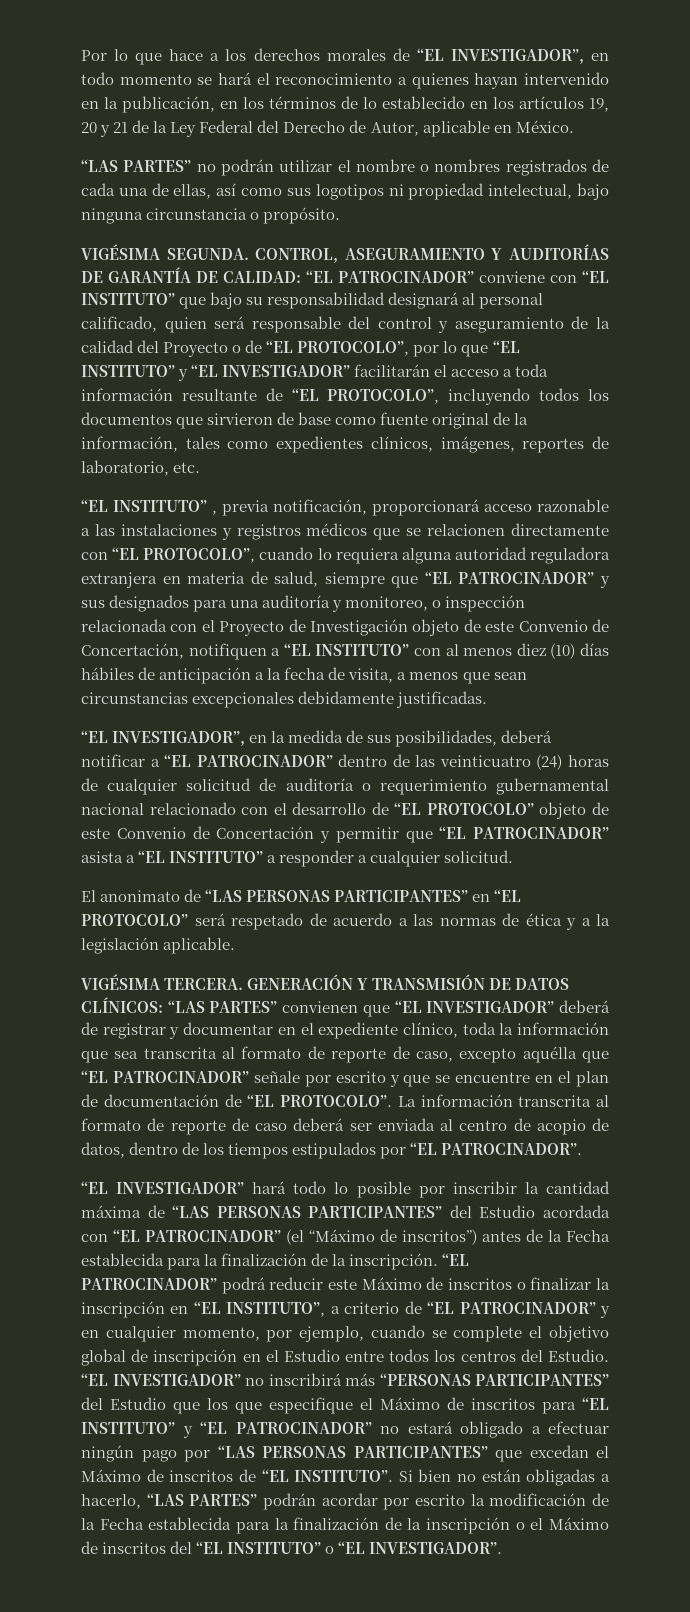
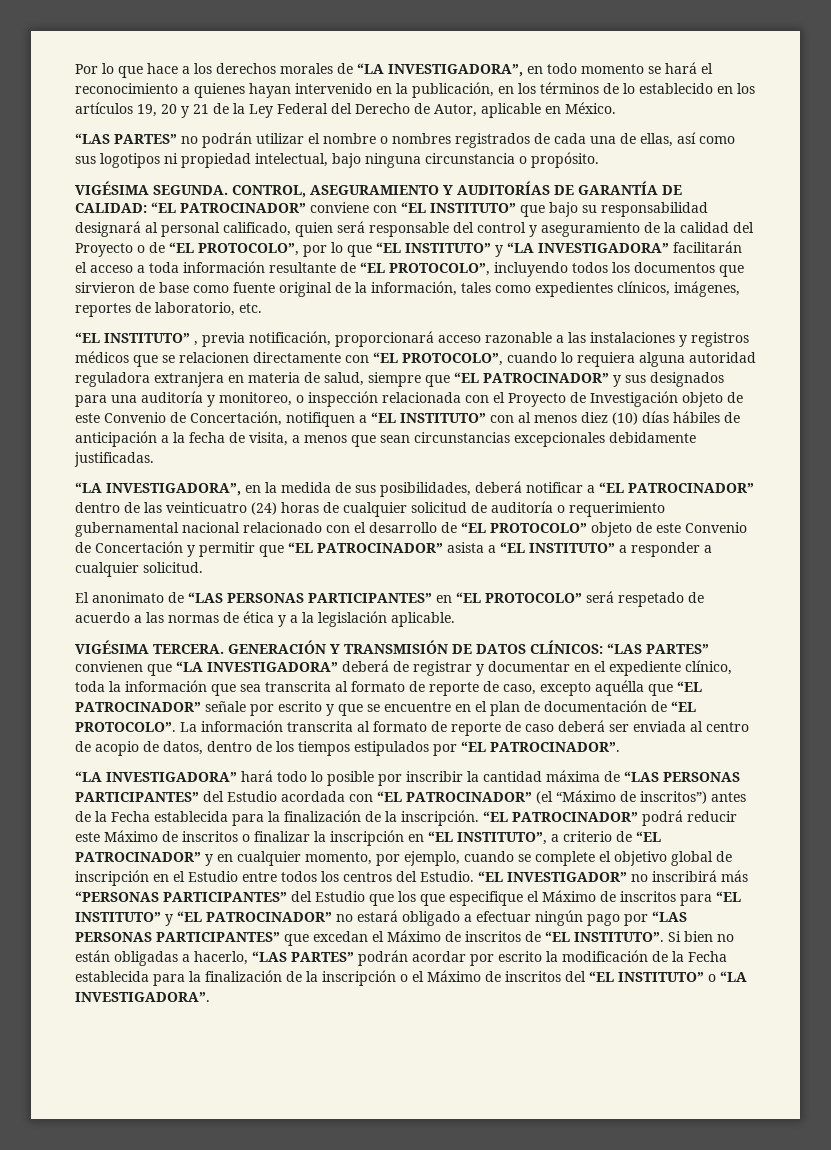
[416,48,584,64] “EL INVESTIGADOR”, -> [357,63,523,77] “LA INVESTIGADORA”,
[191,364,351,377] “EL INVESTIGADOR” -> [507,242,669,253] “LA INVESTIGADORA”
[81,730,246,746] “EL INVESTIGADOR”, -> [75,482,241,496] “LA INVESTIGADORA”,
[394,1000,555,1013] “EL INVESTIGADOR” -> [176,661,338,672] “LA INVESTIGADORA”
[81,1181,245,1194] “EL INVESTIGADOR” -> [75,771,237,782] “LA INVESTIGADORA”
[338,1541,503,1554] “EL INVESTIGADOR”. -> [720,971,747,982] [75,992,210,1002] “LA INVESTIGADORA”.

